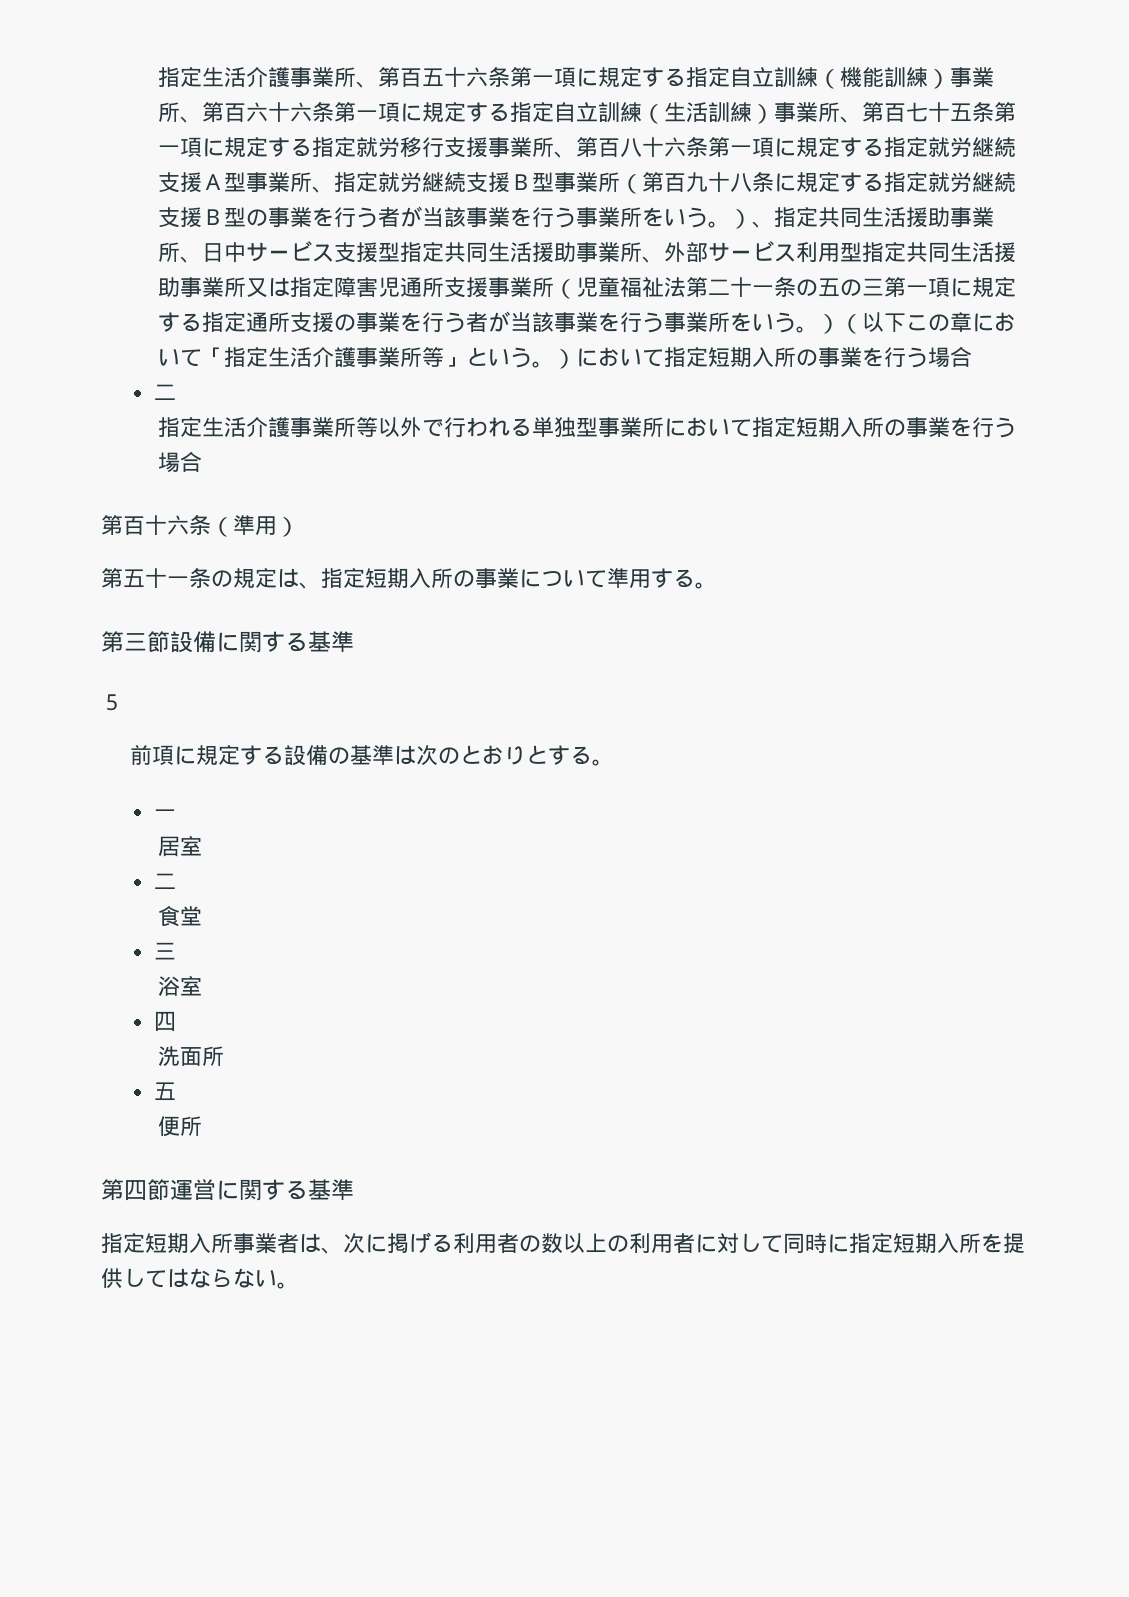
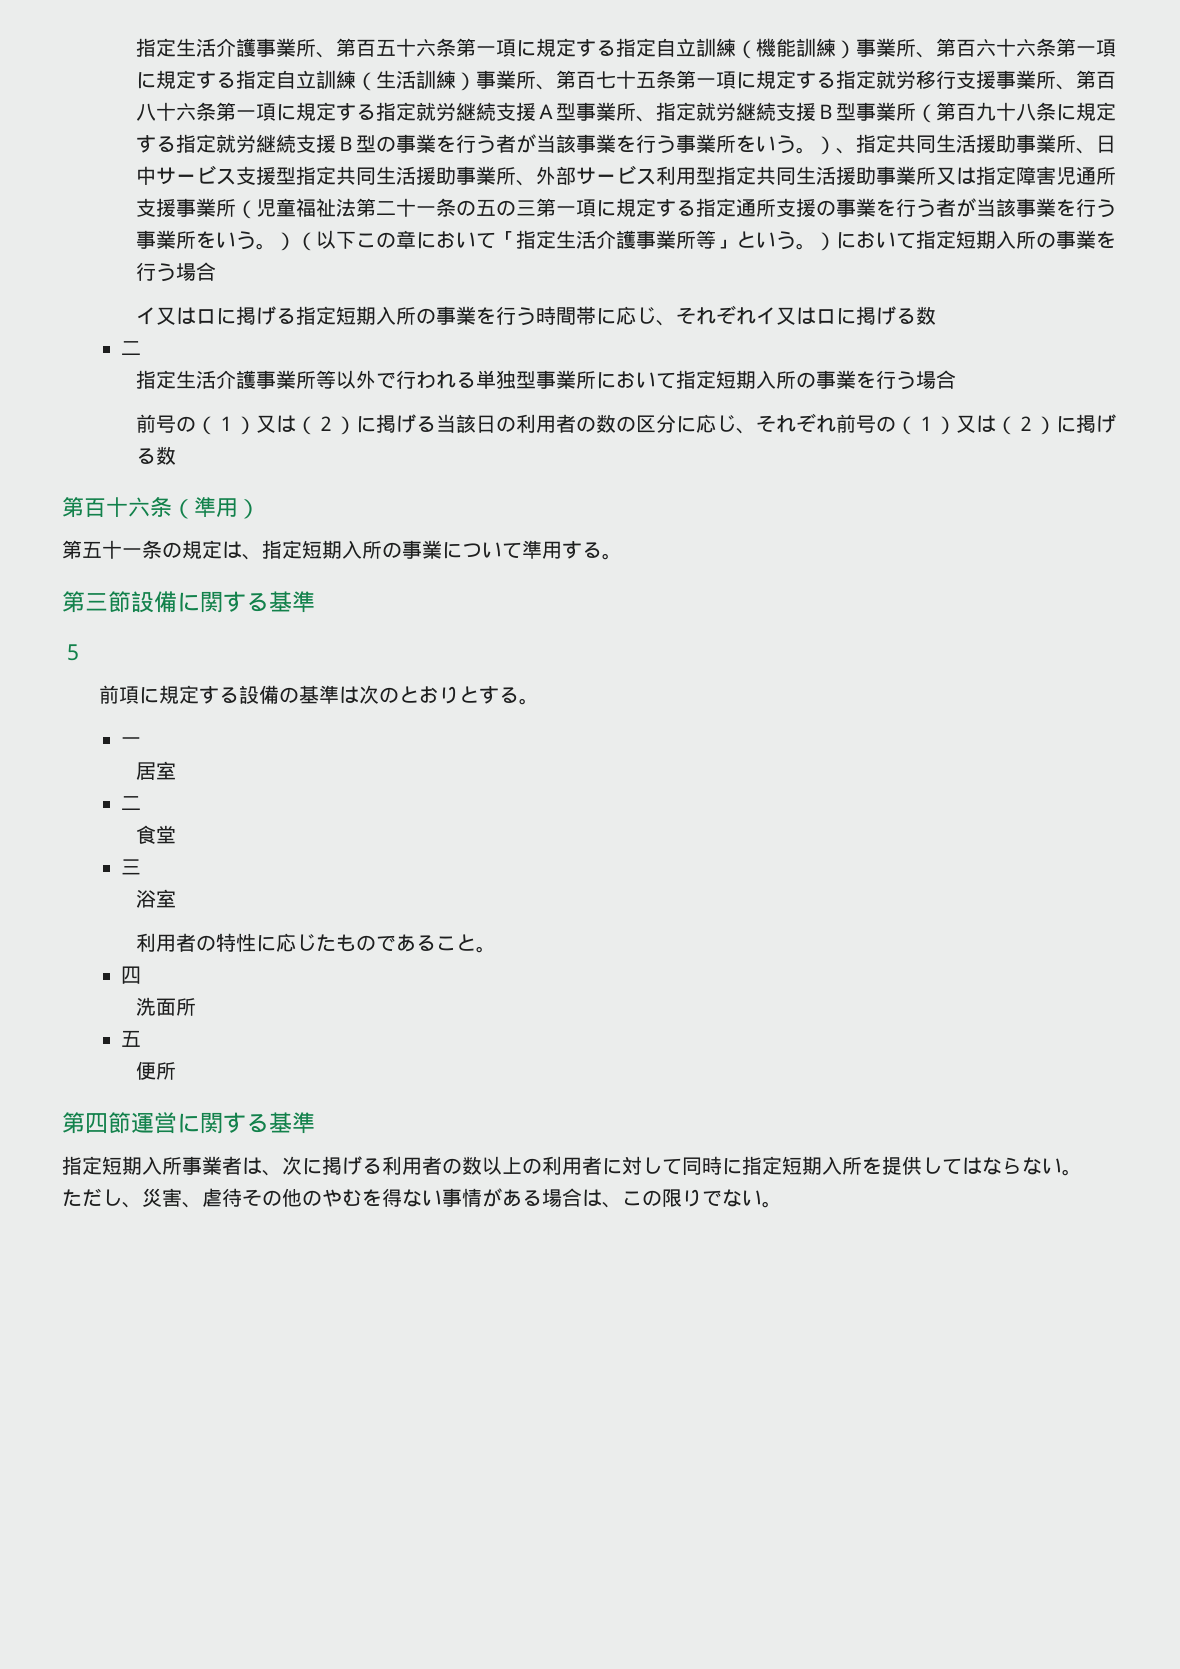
(973, 356) none -> [136,305,937,326] // イ又はロに掲げる指定短期入所の事業を行う時間帯に応じ、それぞれイ又はロに掲げる数
(203, 461) none -> [136,413,1117,435] [136,446,177,465] // 前号の（１）又は（２）に掲げる当該日の利用者の数の区分に応じ、それぞれ前号の（１）又は（２）に掲げる数
(203, 986) none -> [136,933,497,953] // 利用者の特性に応じたものであること。
(299, 1285) none -> [62,1188,782,1208] // ただし、災害、虐待その他のやむを得ない事情がある場合は、この限りでない。

